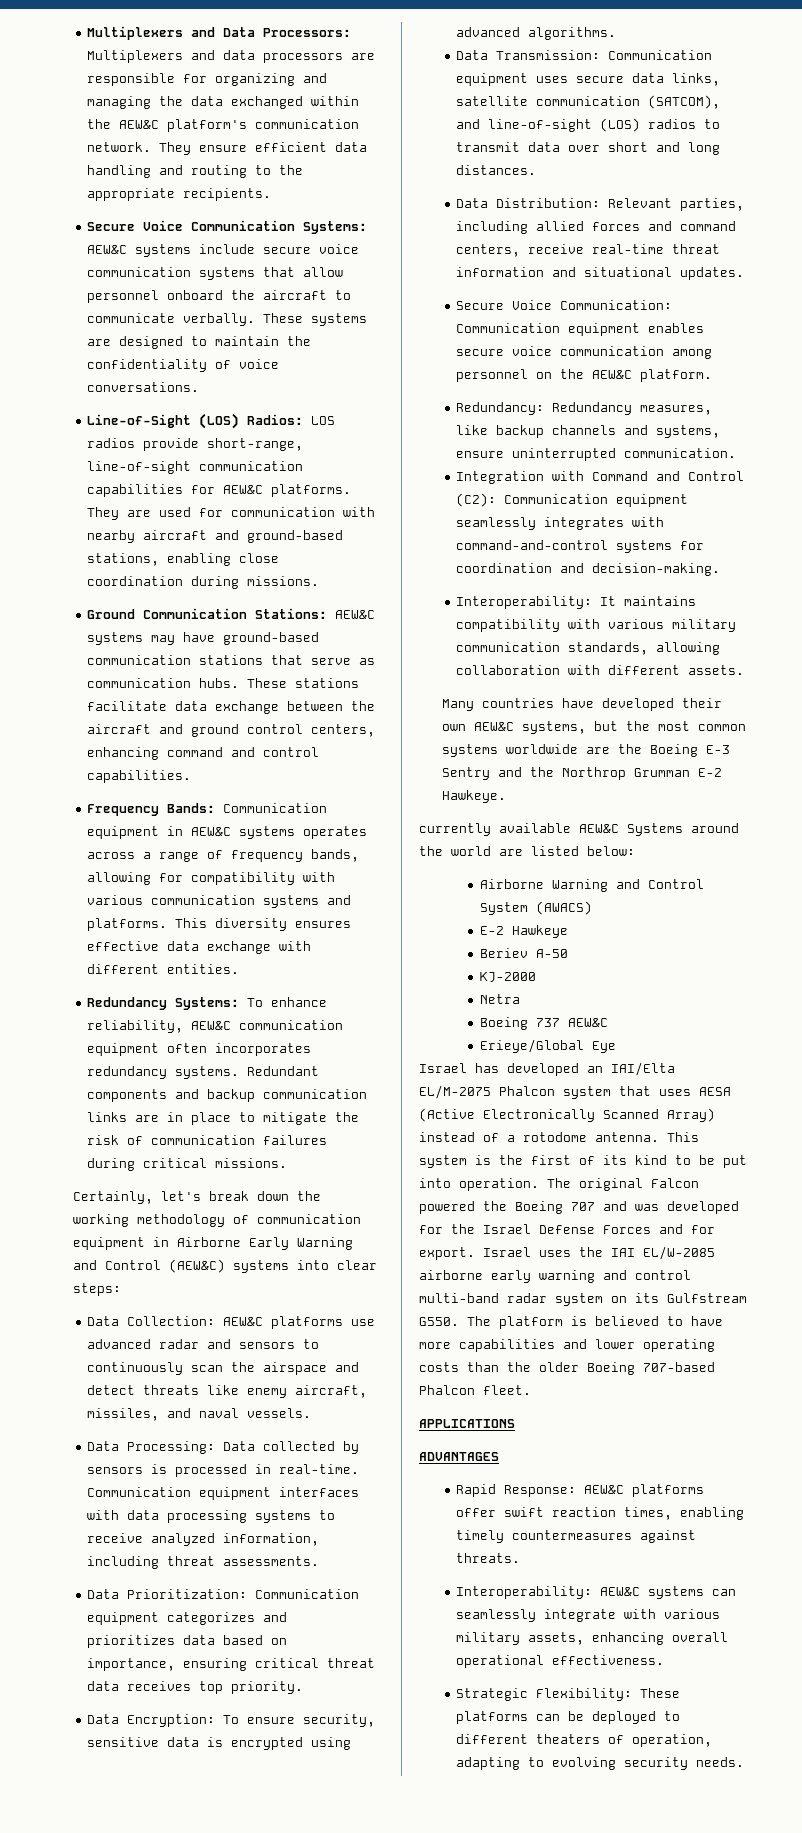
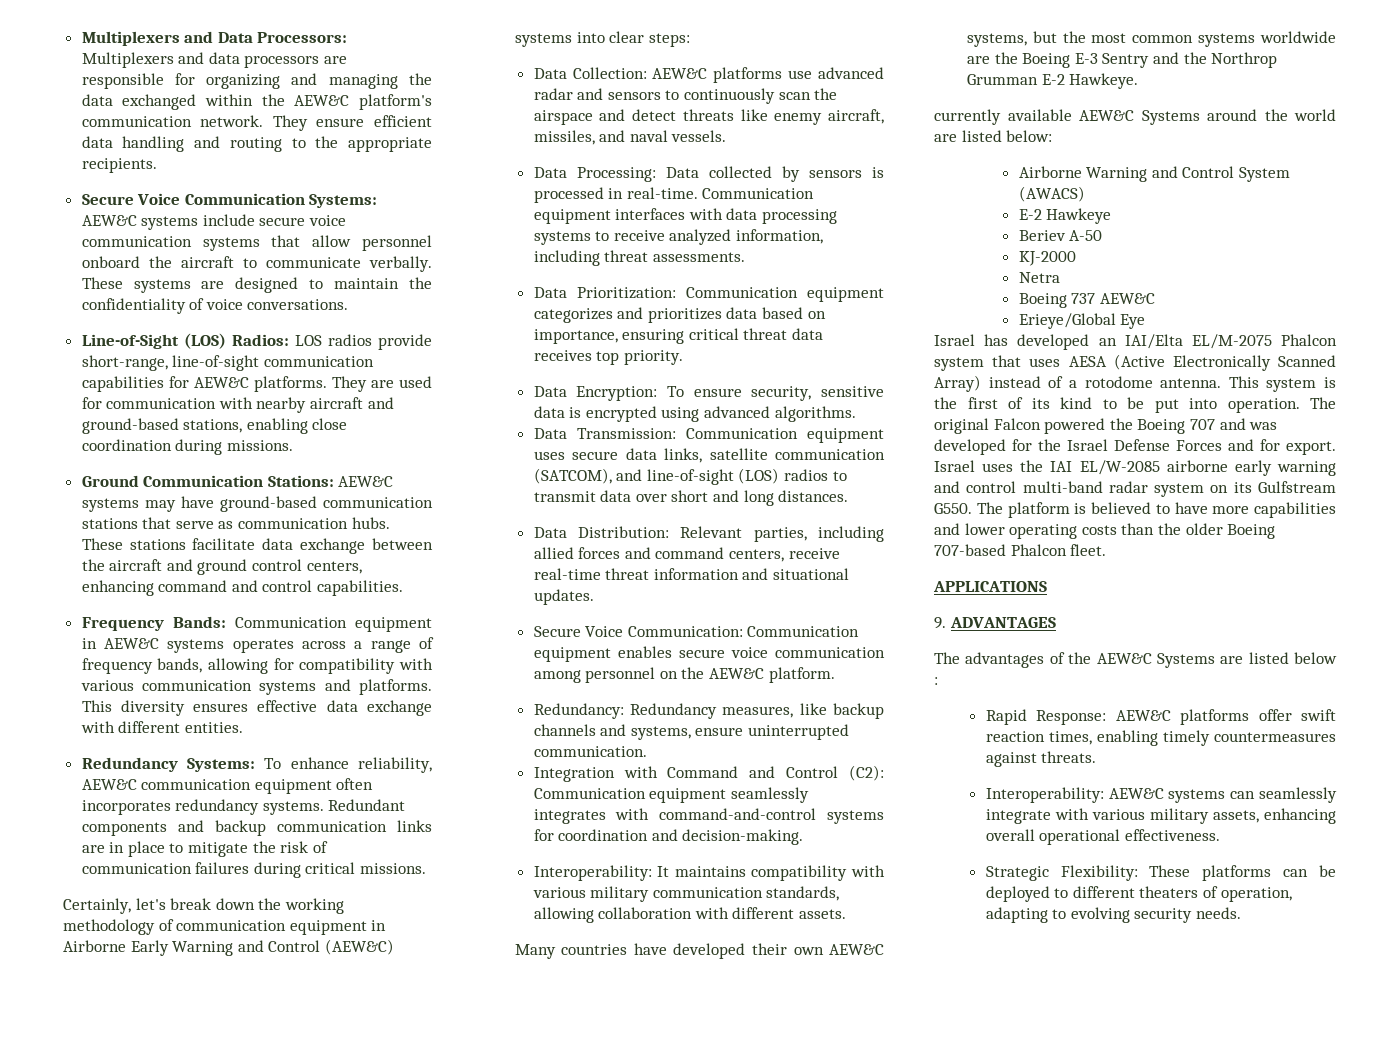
(515, 1423) none -> [934,617,946,629] 9.
(499, 1456) none -> [934,652,1337,668] [934,677,938,685] // The advantages of the AEW&C Systems are listed below :

